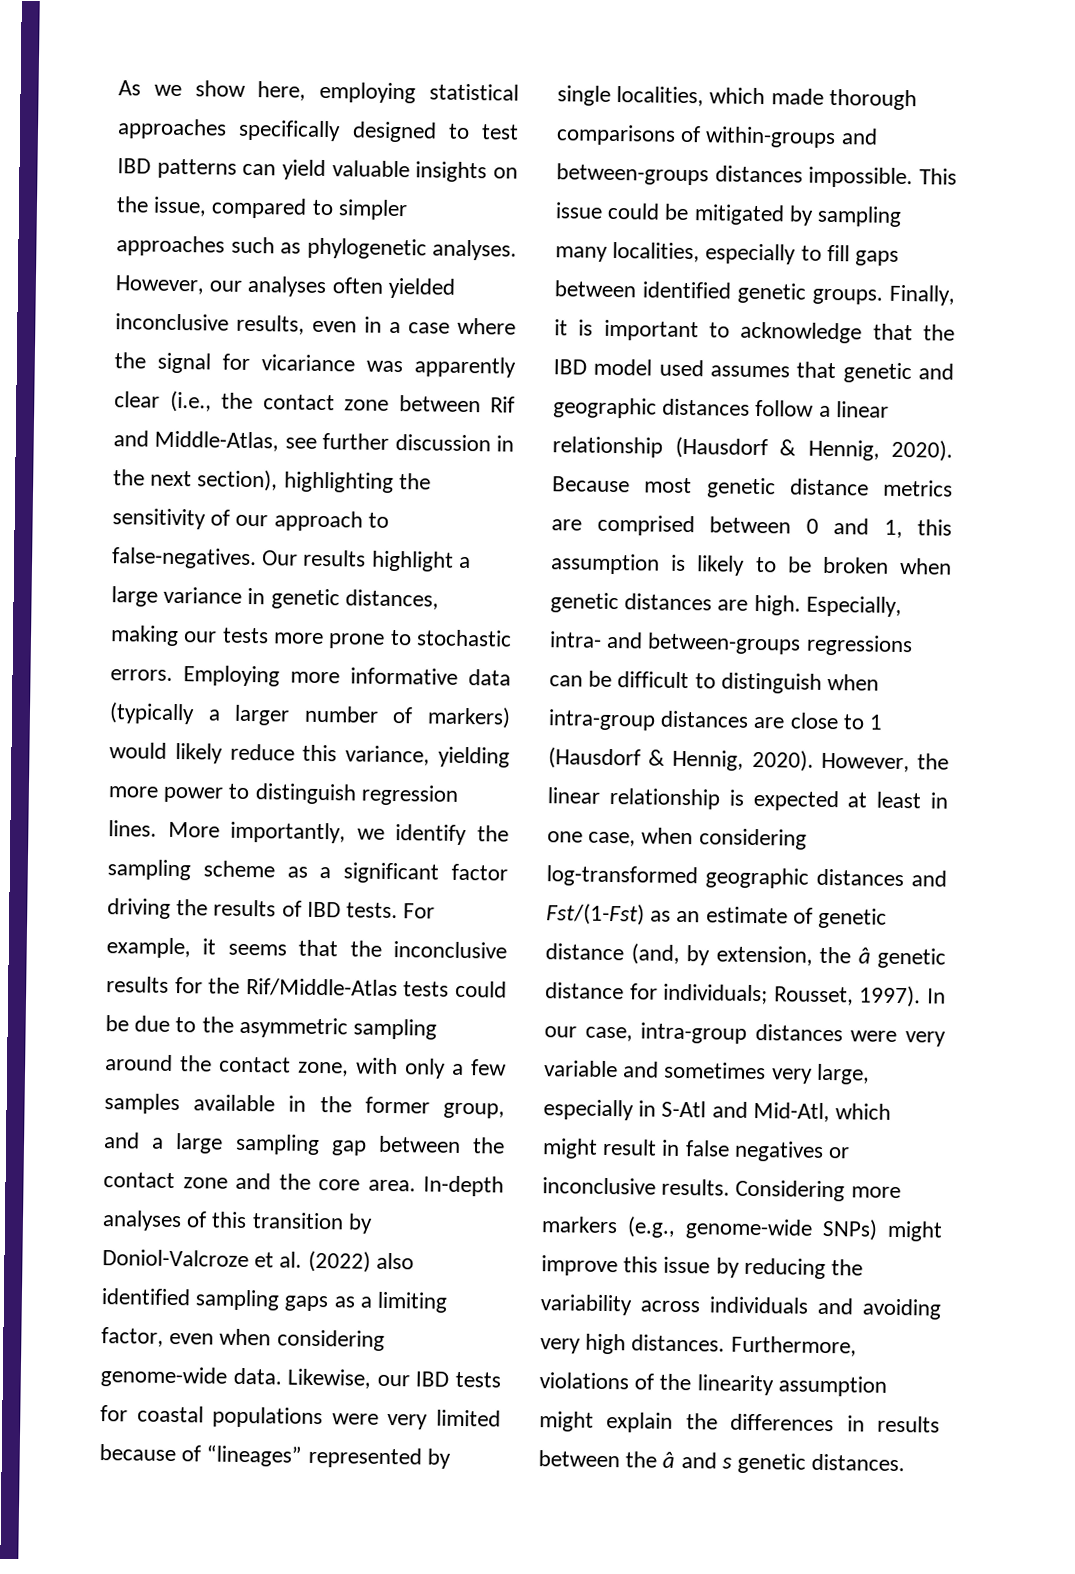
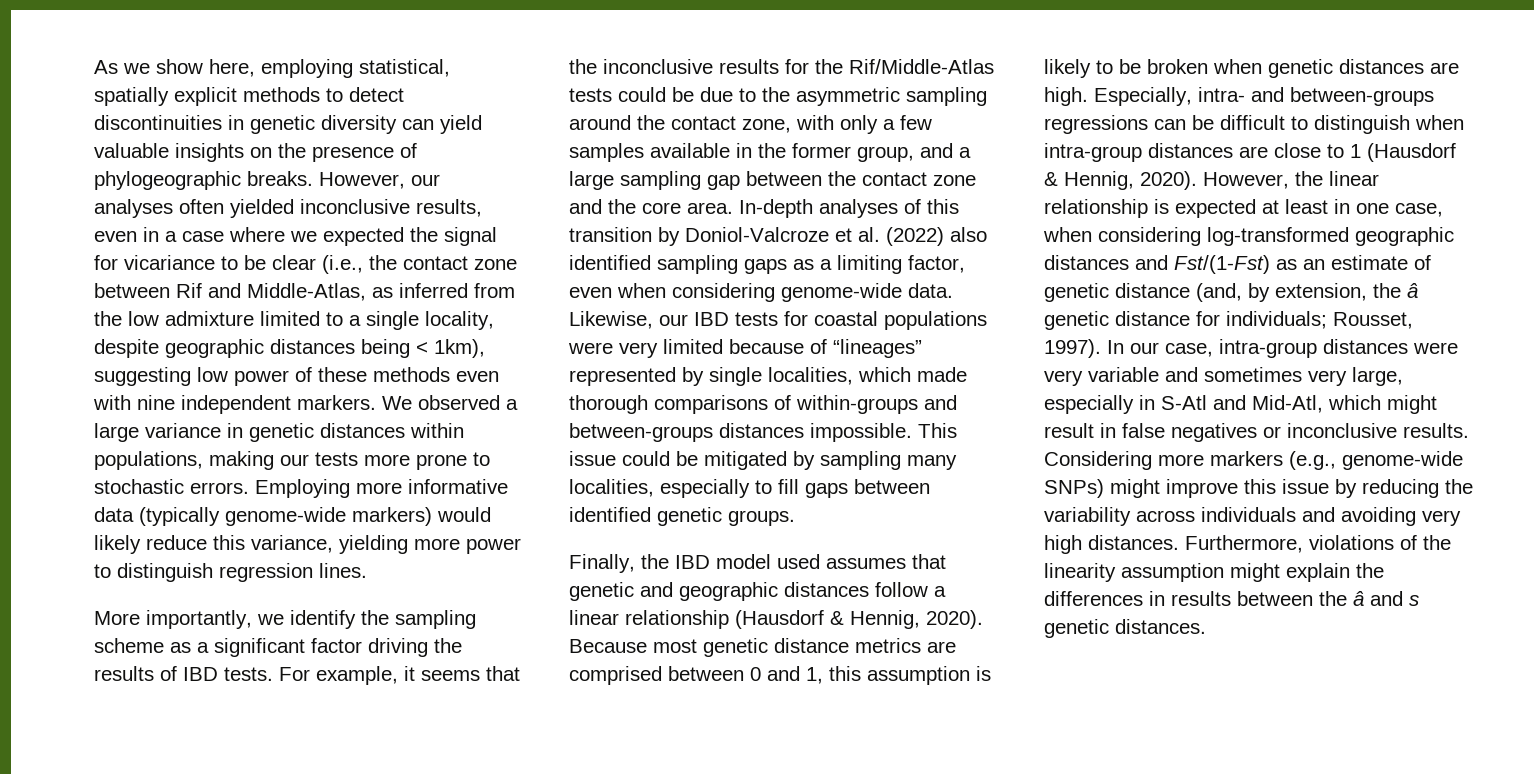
[429,83,520,101] [117,118,519,143] [117,158,237,179] statistical approaches specifically designed to test IBD patterns -> [359,59,450,77] [94,87,404,106] [94,115,397,134] statistical, spatially explicit methods to detect discontinuities in genetic diversity
[153,196,408,221] [116,235,517,261] issue, compared to simpler approaches such as phylogenetic analyses. -> [312,143,417,162] [94,171,313,190] presence of phylogeographic breaks.
(516, 326) none -> [290,227,404,246] we expected
[366,356,516,378] was apparently -> [221,255,266,270] to be
[284,433,514,452] [113,469,431,493] [112,508,389,532] [111,547,454,572] see further discussion in the next section), highlighting the sensitivity of our approach to false-negatives. Our results highlight -> [372,283,515,298] [94,311,494,330] [94,339,485,358] [94,367,499,386] [93,395,500,414] as inferred from the low admixture limited to a single locality, despite geographic distances being < 1km), suggesting low power of these methods even with nine independent markers. We observed
[344,589,439,610] distances, -> [320,423,464,438] [94,451,203,470] distances within populations,
[207,704,414,726] a larger number of -> [225,507,346,526] genome-wide
(157, 828) none -> (367, 570) //
[889,284,955,306] [554,319,913,344] Finally, it is important to acknowledge that -> [569,554,635,573] // Finally,

